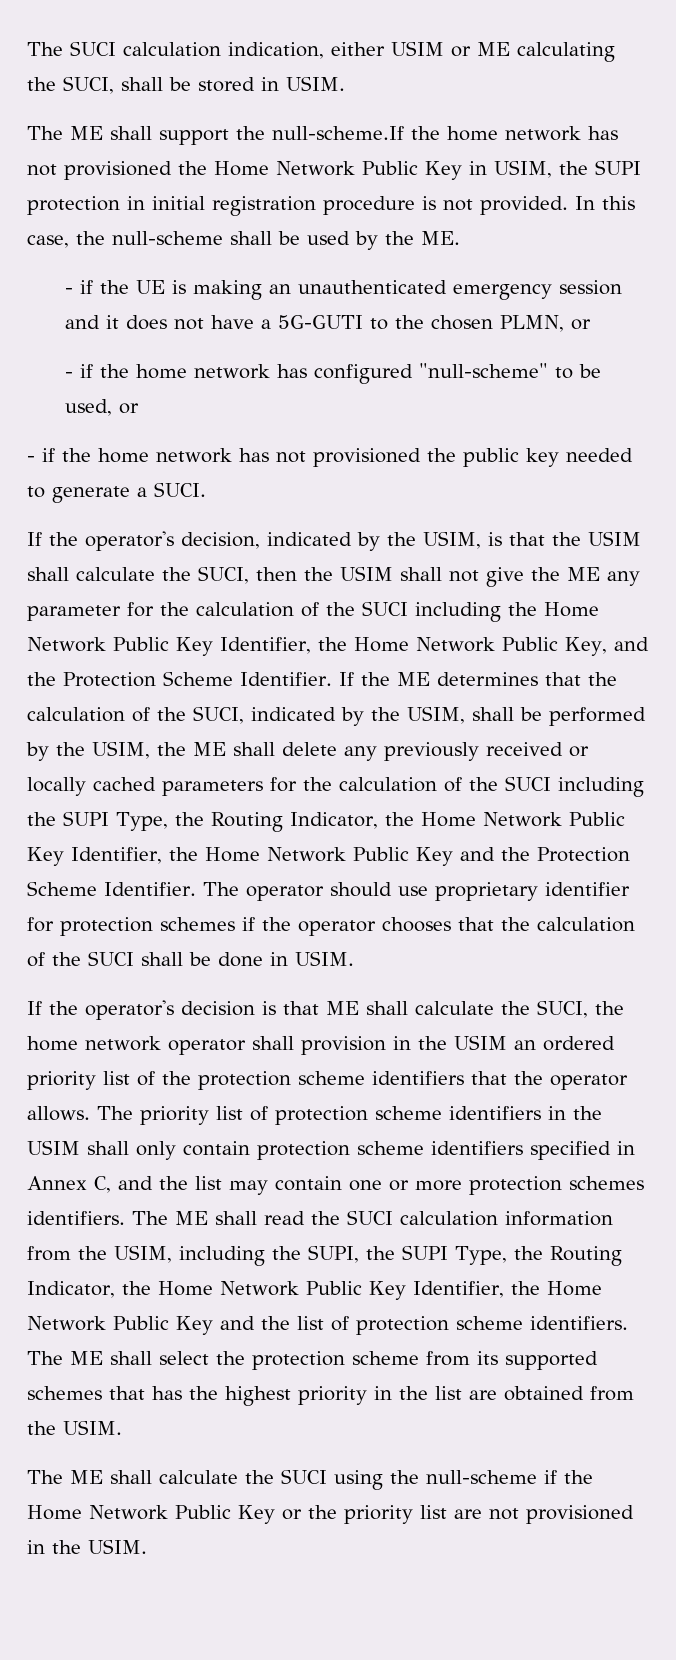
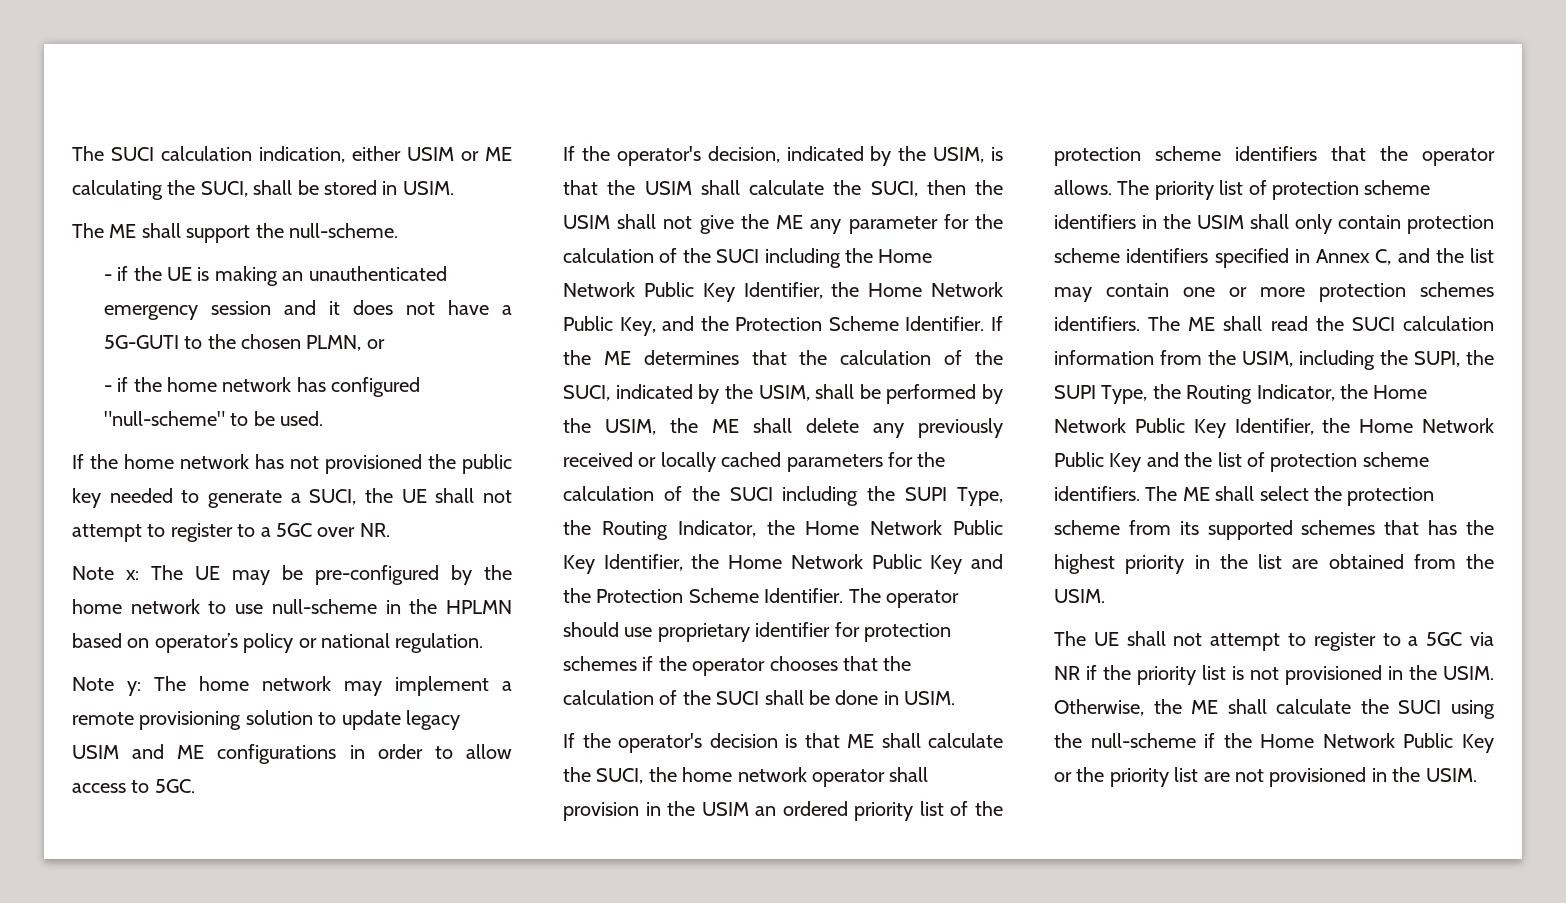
[272,126,618,141] [27,160,641,180] [27,196,635,216] [27,231,460,250] null-scheme.If the home network has not provisioned the Home Network Public Key in USIM, the SUPI protection in initial registration procedure is not provided. In this case, the null-scheme shall be used by the ME. -> [289,223,398,238] null-scheme.
[64,399,139,416] [27,448,55,462] used, or // - if -> [280,411,324,426] [72,454,84,469] used. // If
[154,482,206,497] SUCI. -> [309,488,512,505] [72,523,390,542] [72,565,512,585] [72,599,512,614] [72,633,484,653] [72,676,512,696] [72,710,460,730] [72,744,513,764] [72,779,195,793] SUCI, the UE shall not attempt to register to a 5GC over NR. // Note x: The UE may be pre-configured by the home network to use null-scheme in the HPLMN based on operator’s policy or national regulation. // Note y: The home network may implement a remote provisioning solution to update legacy USIM and ME configurations in order to allow access to 5GC.
(63, 1477) none -> [1093,631,1494,651] [1054,665,1494,685] [1054,699,1182,716] UE shall not attempt to register to a 5GC via NR if the priority list is not provisioned in the USIM. Otherwise, the

